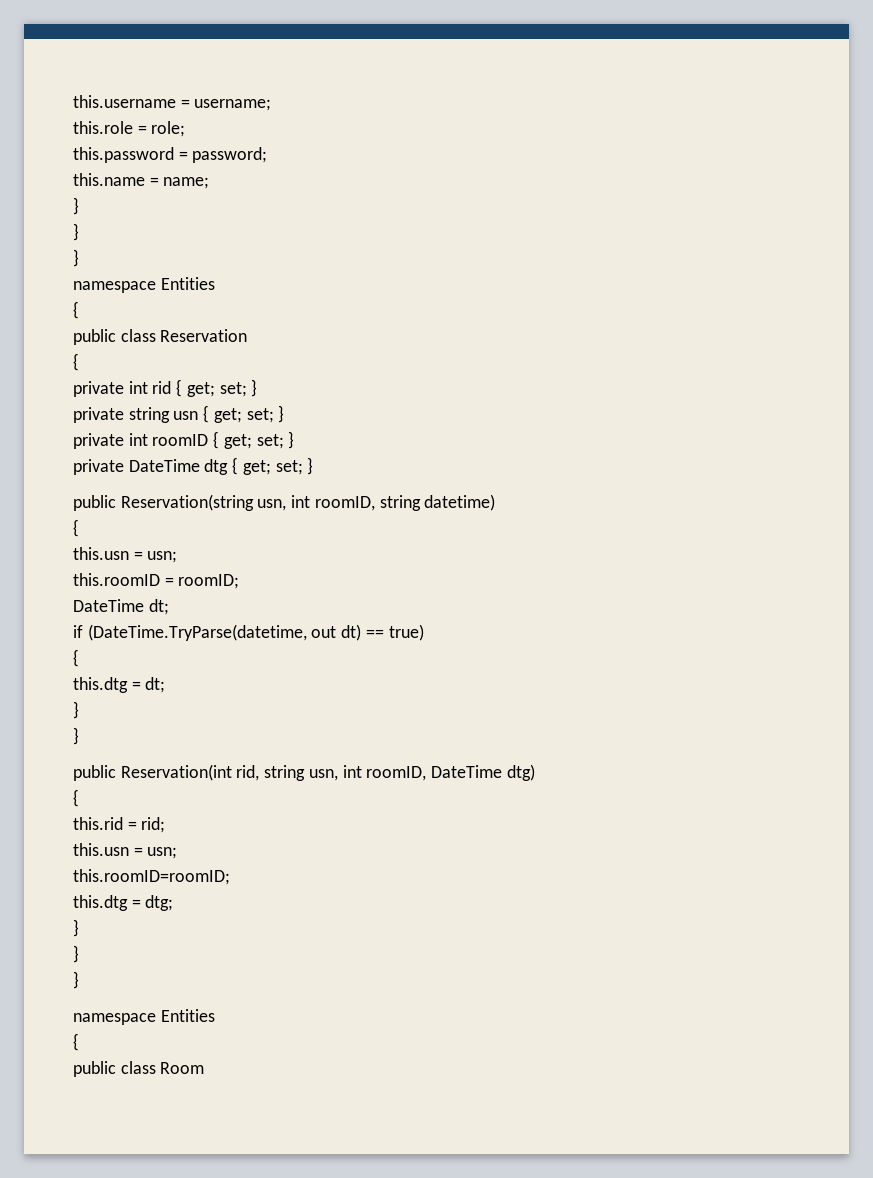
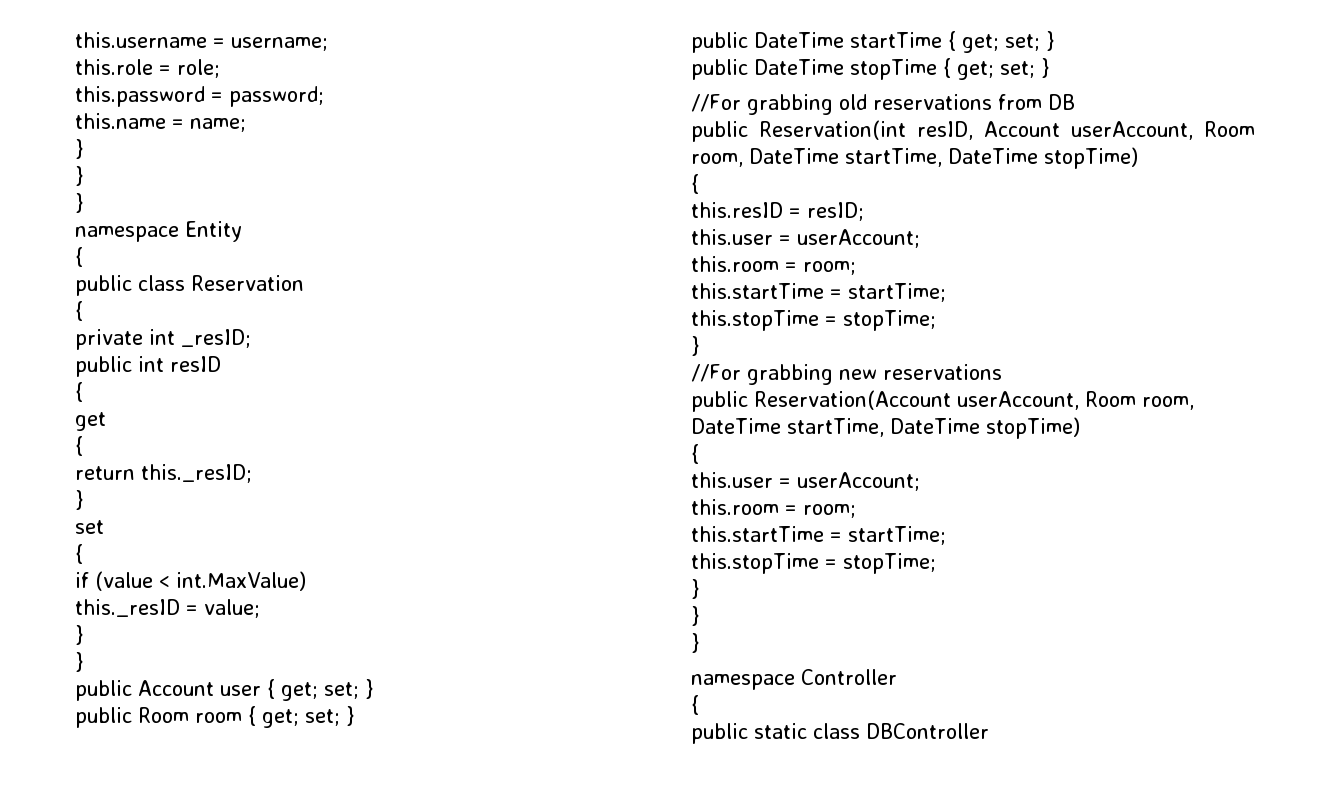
[160,277,215,290] Entities -> [185,221,242,242] Entity
[152,379,258,397] [73,405,285,423] [73,431,295,449] [73,457,314,475] [73,494,496,511] [73,519,79,537] [73,547,178,563] [73,573,240,589] [73,599,169,615] [73,624,424,641] [73,649,79,667] [73,677,166,693] [73,701,79,719] [73,727,79,745] [73,764,535,781] [73,789,79,807] [73,817,166,833] [73,843,178,859] [73,869,230,885] [73,895,174,911] [73,919,79,937] [73,945,79,963] [73,971,79,989] [73,1009,215,1025] [73,1033,79,1051] [73,1061,205,1077] rid { get; set; } // private string usn { get; set; } // private int roomID { get; set; } // private DateTime dtg { get; set; } // public Reservation(string usn, int roomID, string datetime) // { // this.usn = usn; // this.roomID = roomID; // DateTime dt; // if (DateTime.TryParse(datetime, out dt) == true) // { // this.dtg = dt; // } // } // public Reservation(int rid, string usn, int roomID, DateTime dtg) // { // this.rid = rid; // this.usn = usn; // this.roomID=roomID; // this.dtg = dtg; // } // } // } // namespace Entities // { // public class Room -> [181,329,251,348] [75,356,221,377] [75,382,83,402] [75,412,106,431] [75,436,83,456] [75,464,252,483] [75,490,84,510] [75,520,104,534] [75,544,83,564] [75,571,306,591] [75,599,260,618] [75,625,84,645] [75,652,84,672] [75,679,374,701] [75,706,355,728] [691,31,1055,53] [691,58,1050,80] [691,94,1075,115] [691,120,1255,142] [691,147,1138,169] [691,174,699,194] [691,202,864,221] [691,229,920,248] [691,256,856,275] [691,283,946,302] [691,310,936,331] [691,336,700,356] [691,364,1002,385] [691,390,1194,412] [691,417,1080,439] [691,444,699,464] [691,472,920,491] [691,499,856,518] [691,526,946,545] [691,553,936,574] [691,579,700,599] [691,606,700,626] [691,633,700,653] [691,669,897,690] [691,695,699,715] [691,723,989,744] _resID; // public int resID // { // get // { // return this._resID; // } // set // { // if (value < int.MaxValue) // this._resID = value; // } // } // public Account user { get; set; } // public Room room { get; set; } // public DateTime startTime { get; set; } // public DateTime stopTime { get; set; } // //For grabbing old reservations from DB // public Reservation(int resID, Account userAccount, Room room, DateTime startTime, DateTime stopTime) // { // this.resID = resID; // this.user = userAccount; // this.room = room; // this.startTime = startTime; // this.stopTime = stopTime; // } // //For grabbing new reservations // public Reservation(Account userAccount, Room room, DateTime startTime, DateTime stopTime) // { // this.user = userAccount; // this.room = room; // this.startTime = startTime; // this.stopTime = stopTime; // } // } // } // namespace Controller // { // public static class DBController

